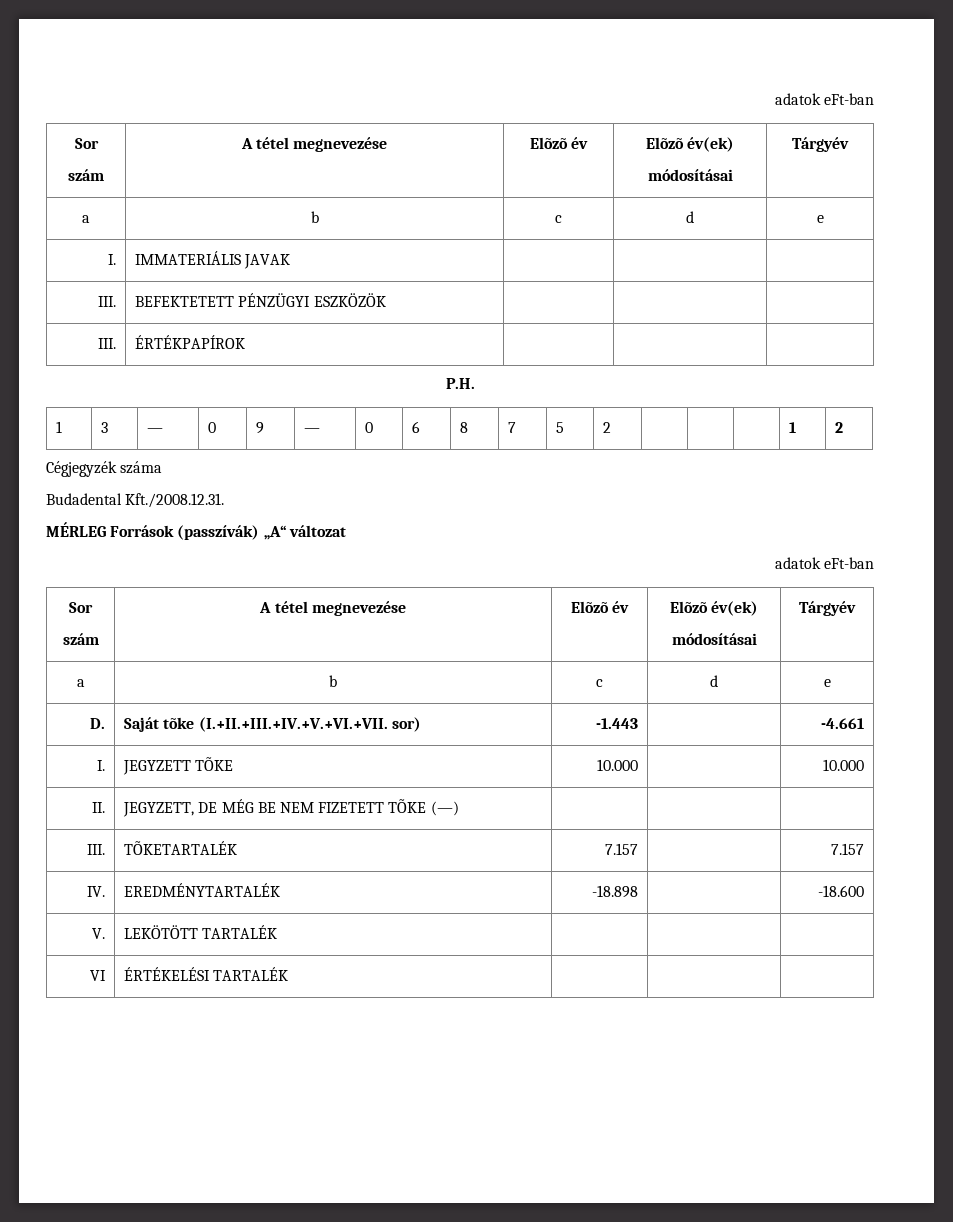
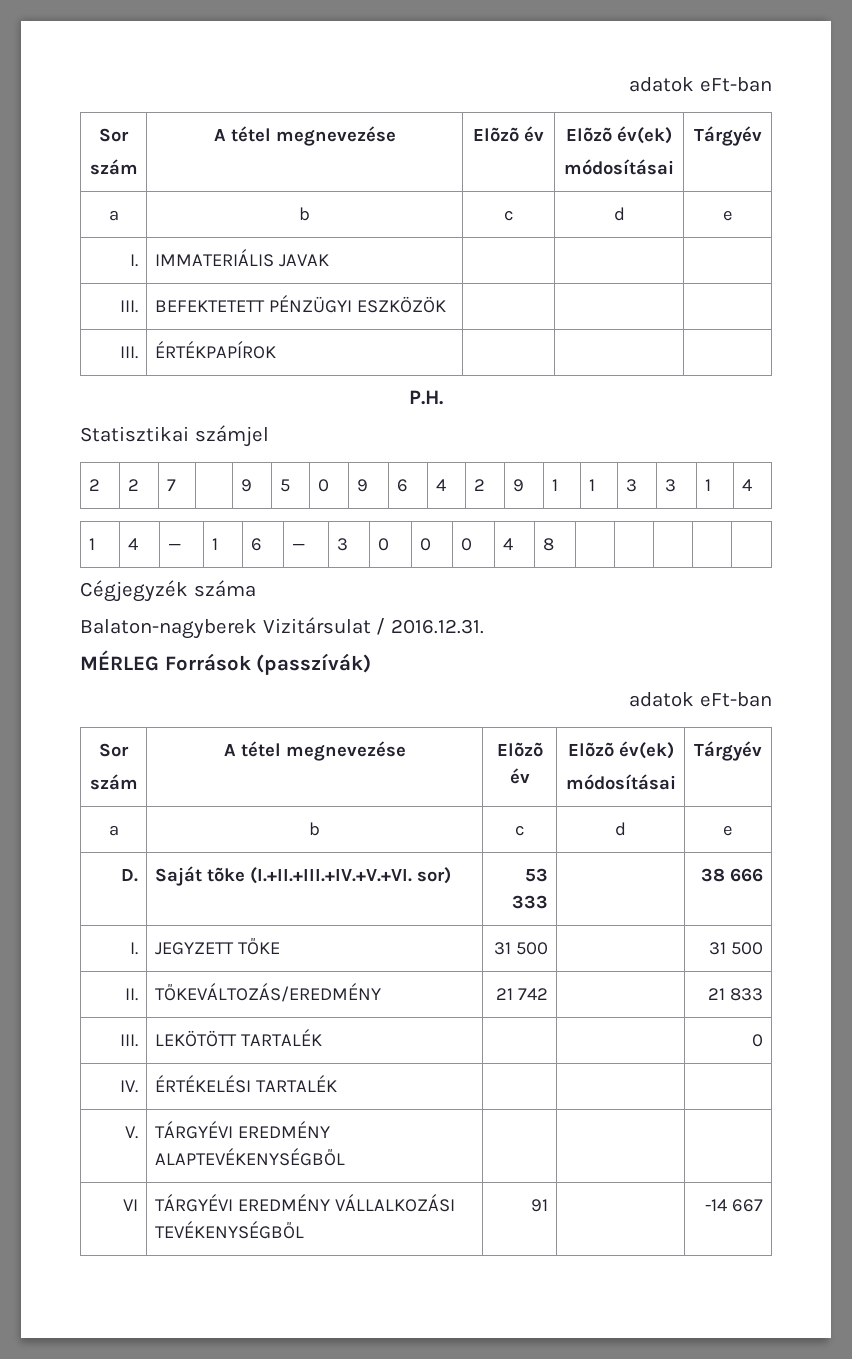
[56,421,63,433] [101,422,109,433] [147,428,164,433] [208,422,217,433] [256,422,265,434] [304,428,321,433] [365,422,374,433] [412,421,421,433] [460,422,469,433] [508,422,517,433] [556,422,565,433] [603,422,612,433] [789,422,797,433] [835,422,844,433] [46,461,163,477] [46,493,225,508] // 1 | 3 | — | 0 | 9 | — | 0 | 6 | 8 | 7 | 5 | 2 | | | | 1 | 2 // Cégjegyzék száma // Budadental Kft./2008.12.31. -> [80,425,269,447] [88,479,100,491] [127,479,139,491] [166,479,176,491] [240,479,252,492] [279,479,290,492] [317,479,329,492] [356,479,368,492] [396,479,408,492] [435,479,446,491] [473,479,485,491] [512,479,524,492] [551,479,558,491] [588,479,595,491] [625,479,637,492] [664,479,676,492] [704,479,711,491] [741,479,752,491] [88,538,95,550] [127,538,138,550] [167,544,181,550] [211,538,218,550] [250,538,262,551] [291,544,305,550] [336,538,348,551] [377,538,389,551] [419,538,431,551] [460,538,472,551] [502,538,513,550] [542,538,554,551] [80,580,256,602] [80,617,484,639] // Statisztikai számjel // 2 | 2 | 7 | | 9 | 5 | 0 | 9 | 6 | 4 | 2 | 9 | 1 | 1 | 3 | 3 | 1 | 4 // 1 | 4 | — | 1 | 6 | — | 3 | 0 | 0 | 0 | 4 | 8 | | | | | // Cégjegyzék száma // Balaton-nagyberek Vizitársulat / 2016.12.31.
[263,525,346,540] „A“ változat -> (372, 664) none
[198,717,388,732] (I.+II.+III.+IV.+V.+VI.+VII. -> [249,867,412,884] (I.+II.+III.+IV.+V.+VI.
[595,718,638,729] [820,718,864,729] [96,760,105,771] [123,757,234,775] [596,759,638,771] [822,759,864,771] [91,802,105,813] [123,799,459,817] [86,844,105,855] [124,841,238,855] [604,843,638,855] [830,843,864,855] [86,886,105,897] [124,883,281,897] [591,885,638,898] [817,885,864,897] [91,928,105,939] -1.443 | | -4.661 // I. | JEGYZETT TÕKE | 10.000 | | 10.000 // II. | JEGYZETT, DE MÉG BE NEM FIZETETT TÕKE (—) | | | // III. | TÕKETARTALÉK | 7.157 | | 7.157 // IV. | EREDMÉNYTARTALÉK | -18.898 | | -18.600 // V. -> [525,868,549,882] [512,895,549,909] [701,868,764,882] [130,942,139,955] [154,937,280,955] [494,942,549,955] [709,942,764,955] [125,988,139,1001] [154,983,381,1002] [496,988,549,1000] [708,988,764,1001] [120,1034,139,1047] 53 333 | | 38 666 // I. | JEGYZETT TŐKE | 31 500 | | 31 500 // II. | TŐKEVÁLTOZÁS/EREDMÉNY | 21 742 | | 21 833 // III.
[89,970,106,981] // VI -> [752,1034,764,1047] [120,1080,139,1093] 0 // IV.
(289, 974) none -> [125,1126,139,1139] [154,1121,330,1139] [154,1148,345,1166] [123,1199,139,1211] [154,1194,455,1212] [154,1221,304,1239] [531,1199,549,1212] [705,1199,764,1212] // V. | TÁRGYÉVI EREDMÉNY ALAPTEVÉKENYSÉGBŐL | | | // VI | TÁRGYÉVI EREDMÉNY VÁLLALKOZÁSI TEVÉKENYSÉGBŐL | 91 | | -14 667

